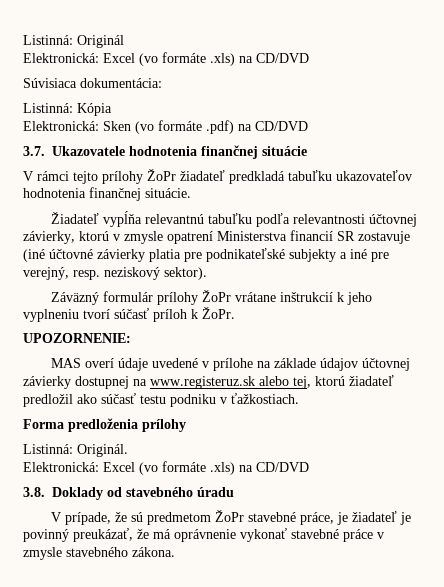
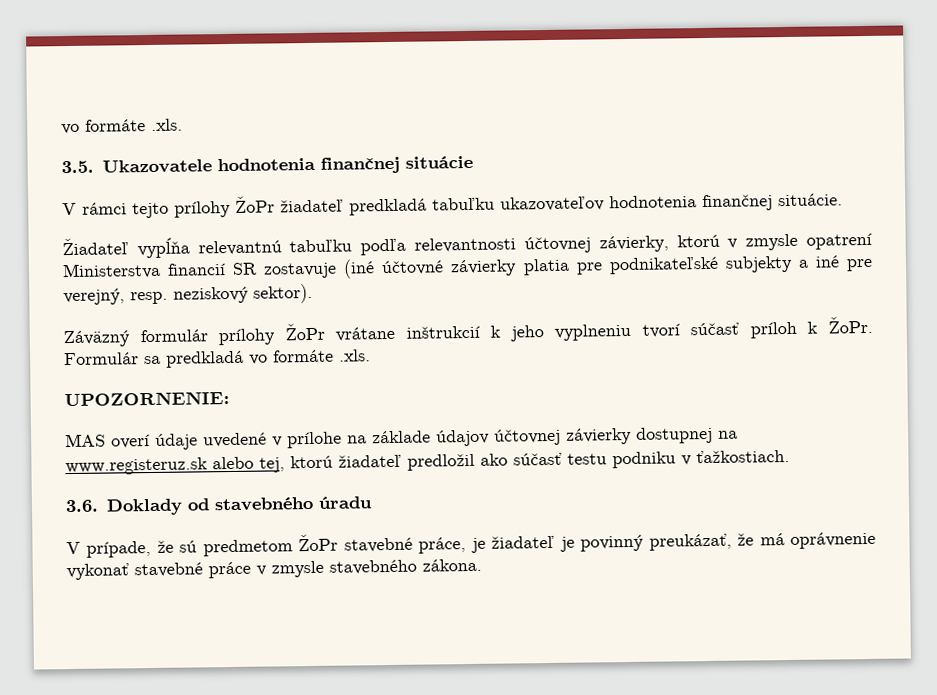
[23,35,124,48] [23,52,309,66] [23,78,162,88] [23,103,112,116] [23,120,308,134] [23,146,45,156] Listinná: Originál // Elektronická: Excel (vo formáte .xls) na CD/DVD // Súvisiaca dokumentácia: // Listinná: Kópia // Elektronická: Sken (vo formáte .pdf) na CD/DVD // 3.7. -> [61,118,183,135] [61,160,94,174] vo formáte .xls. // 3.5.
(235, 313) none -> [64,349,371,368] Formulár sa predkladá vo formáte .xls.
[23,418,186,432] [23,444,128,457] [23,461,309,475] [23,487,45,497] Forma predloženia prílohy // Listinná: Originál. // Elektronická: Excel (vo formáte .xls) na CD/DVD // 3.8. -> [65,499,99,513] 3.6.

